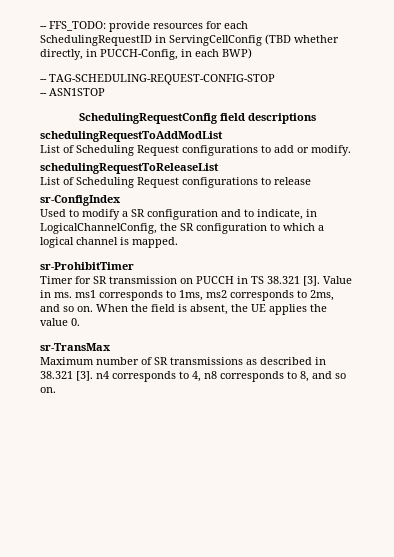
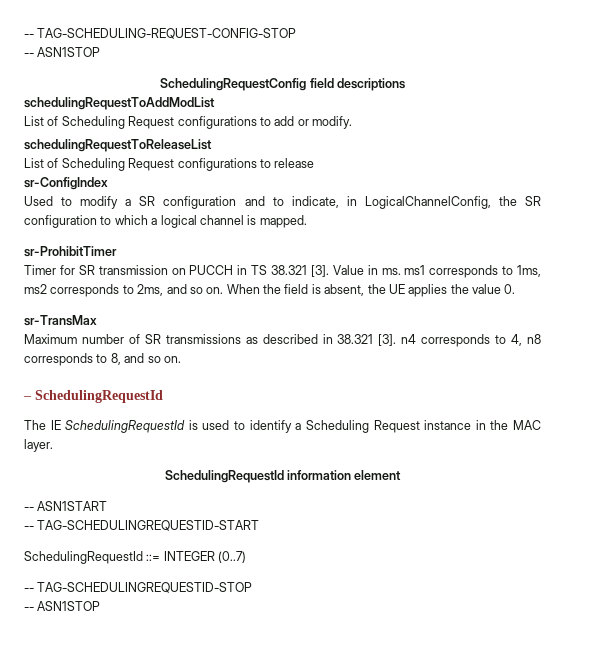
[40,21,248,32] [40,34,339,46] [40,48,252,60] [40,79,47,82] -- FFS_TODO: provide resources for each SchedulingRequestID in ServingCellConfig (TBD whether directly, in PUCCH-Config, in each BWP) // -- -> [24,34,34,38] --
(56, 390) none -> [23,390,163,403] [24,420,542,433] [24,439,53,452] [164,470,402,483] [24,501,108,511] [24,520,260,531] [24,551,247,564] [24,582,253,593] [24,601,101,611] // – SchedulingRequestId // The IE SchedulingRequestId is used to identify a Scheduling Request instance in the MAC layer. // SchedulingRequestId information element // -- ASN1START // -- TAG-SCHEDULINGREQUESTID-START // SchedulingRequestId ::= INTEGER (0..7) // -- TAG-SCHEDULINGREQUESTID-STOP // -- ASN1STOP

